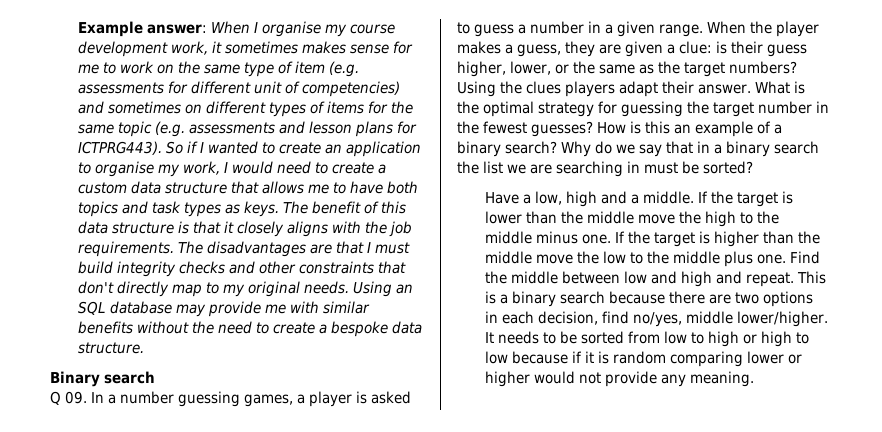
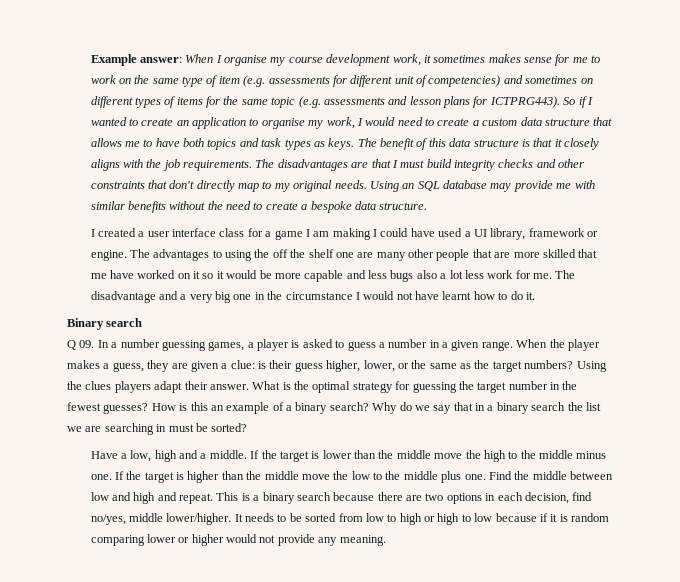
(144, 348) none -> [90,228,599,240] [90,249,598,261] [90,270,576,282] [90,291,535,303] // I created a user interface class for a game I am making I could have used a UI library, framework or engine. The advantages to using the off the shelf one are many other people that are more skilled that me have worked on it so it would be more capable and less bugs also a lot less work for me. The disadvantage and a very big one in the circumstance I would not have learnt how to do it.

